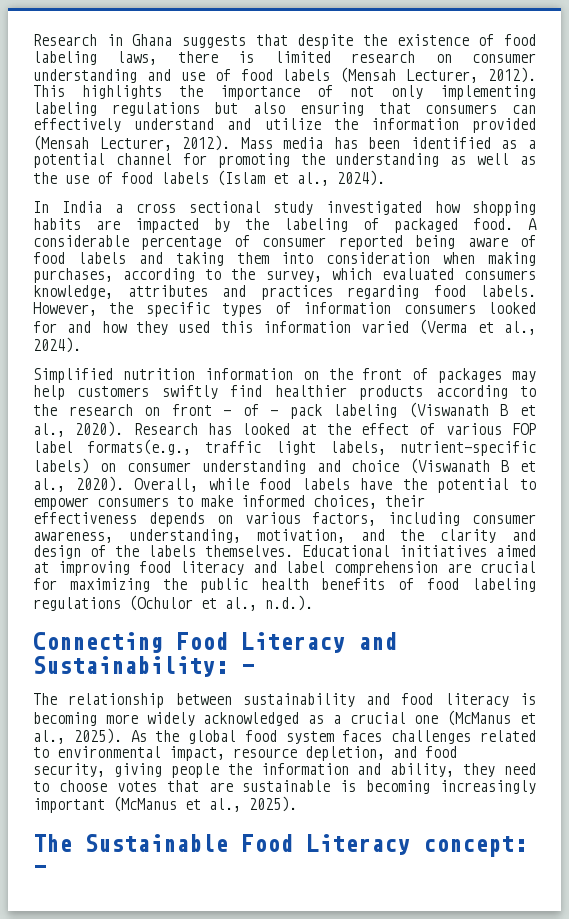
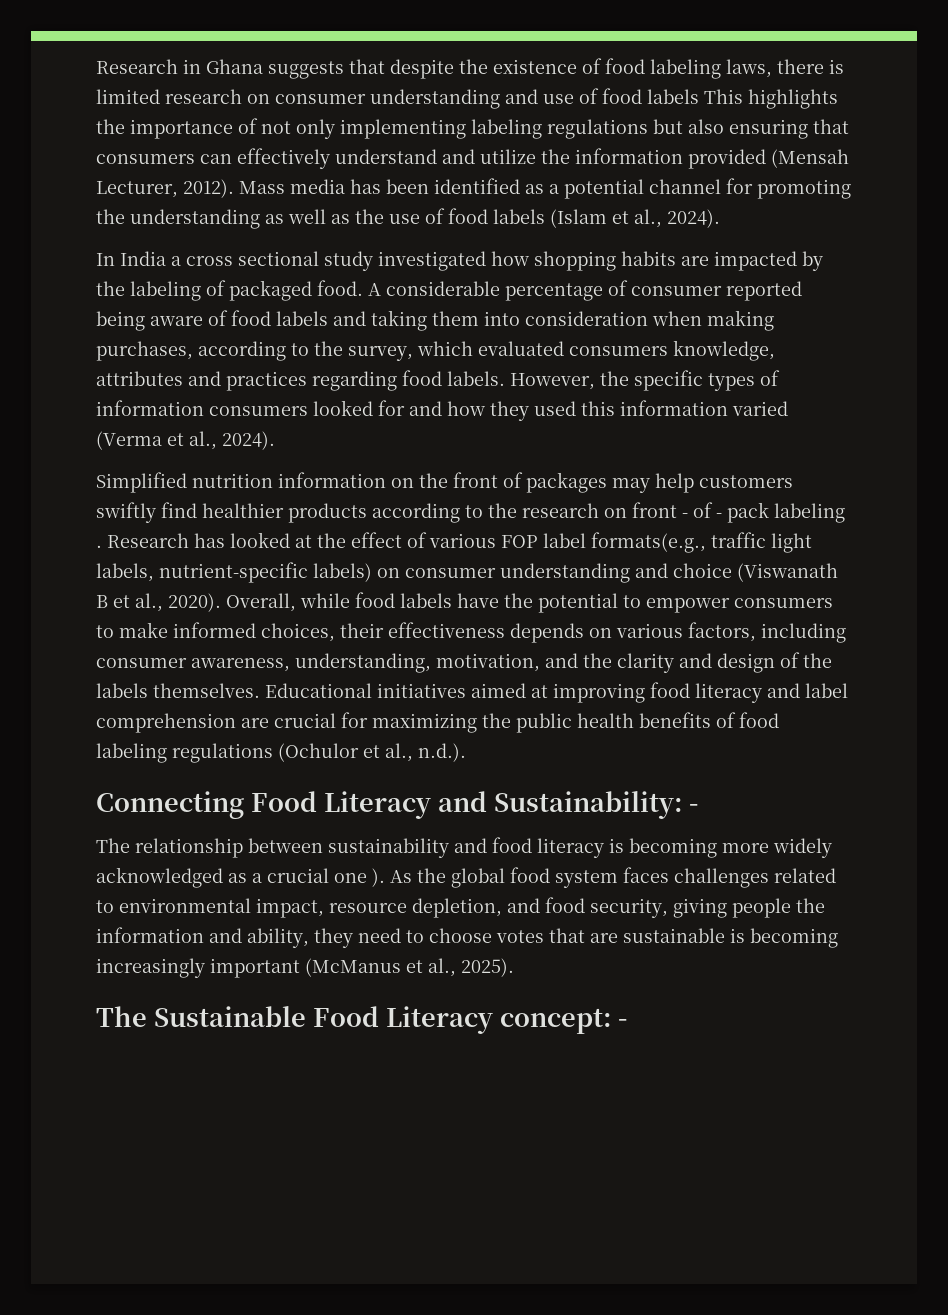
[340,67,536,83] (Mensah Lecturer, 2012). -> (699, 96) none
[408,402,536,418] [33,421,124,437] (Viswanath B et al., 2020). -> [96,545,102,548] .
[447,710,536,726] [33,728,122,744] (McManus et al., 2025). -> [372,868,385,887] ).

